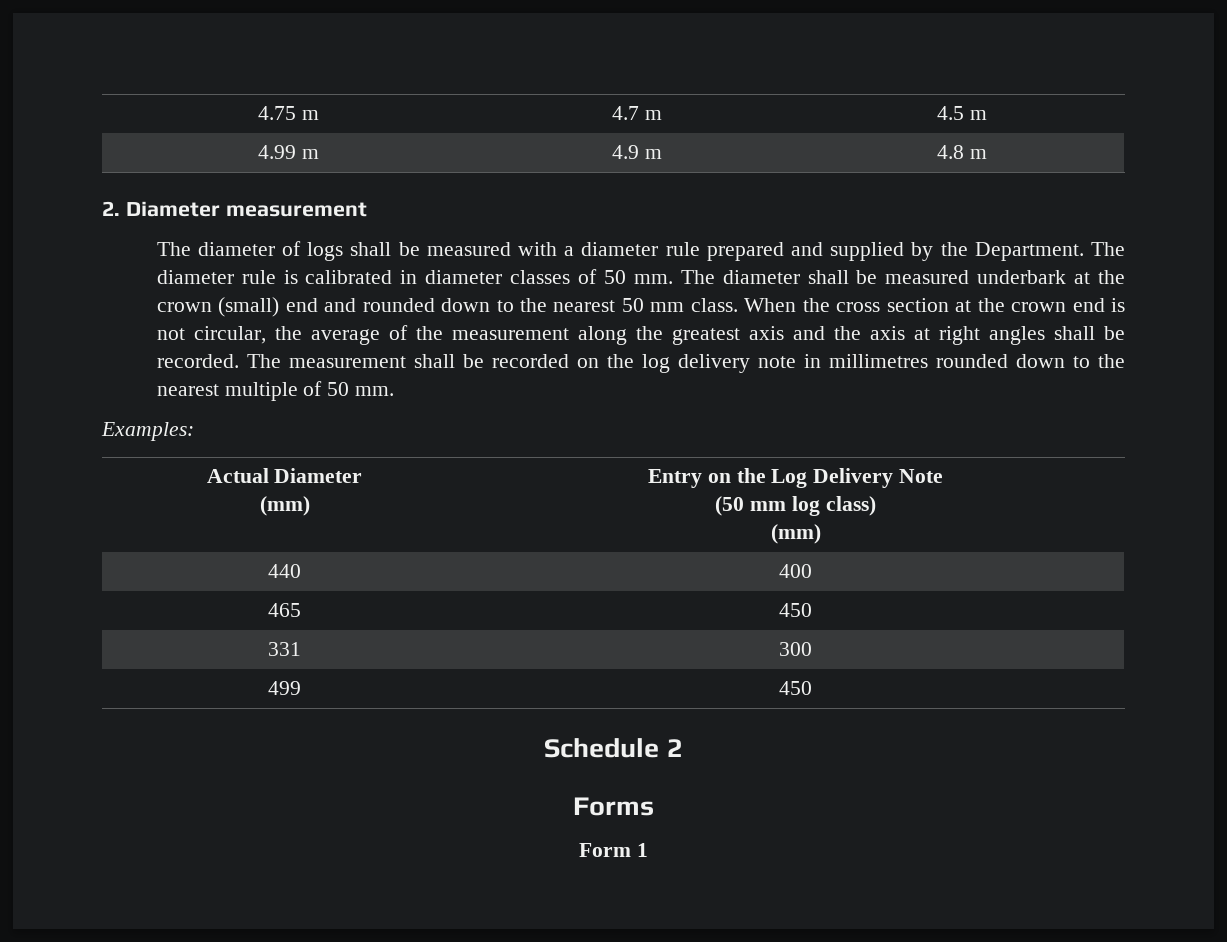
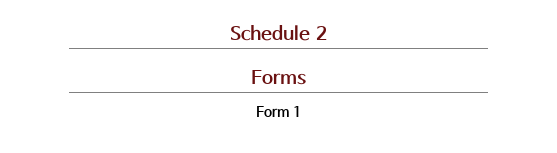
[258,106,319,120] [612,106,662,120] [937,106,987,120] [258,145,319,159] [612,145,662,159] [937,145,987,159] [102,201,367,217] [156,241,1126,261] [156,269,1125,284] [156,297,1125,317] [156,325,1126,345] [156,354,1125,373] [156,381,394,401] [101,422,194,441] [206,468,363,483] [259,496,310,516] [647,468,944,488] [715,496,876,516] [770,524,821,544] [268,564,301,578] [779,564,812,578] [268,603,301,617] [779,603,812,617] [268,642,301,656] [779,642,812,656] [268,681,301,695] [779,681,812,695] 4.75 m | 4.7 m | 4.5 m // 4.99 m | 4.9 m | 4.8 m // 2. Diameter measurement // The diameter of logs shall be measured with a diameter rule prepared and supplied by the Department. The diameter rule is calibrated in diameter classes of 50 mm. The diameter shall be measured underbark at the crown (small) end and rounded down to the nearest 50 mm class. When the cross section at the crown end is not circular, the average of the measurement along the greatest axis and the axis at right angles shall be recorded. The measurement shall be recorded on the log delivery note in millimetres rounded down to the nearest multiple of 50 mm. // Examples: // Actual Diameter // (mm) | Entry on the Log Delivery Note // (50 mm log class) // (mm) // 440 | 400 // 465 | 450 // 331 | 300 // 499 | 450 // -> (230, 33) none

